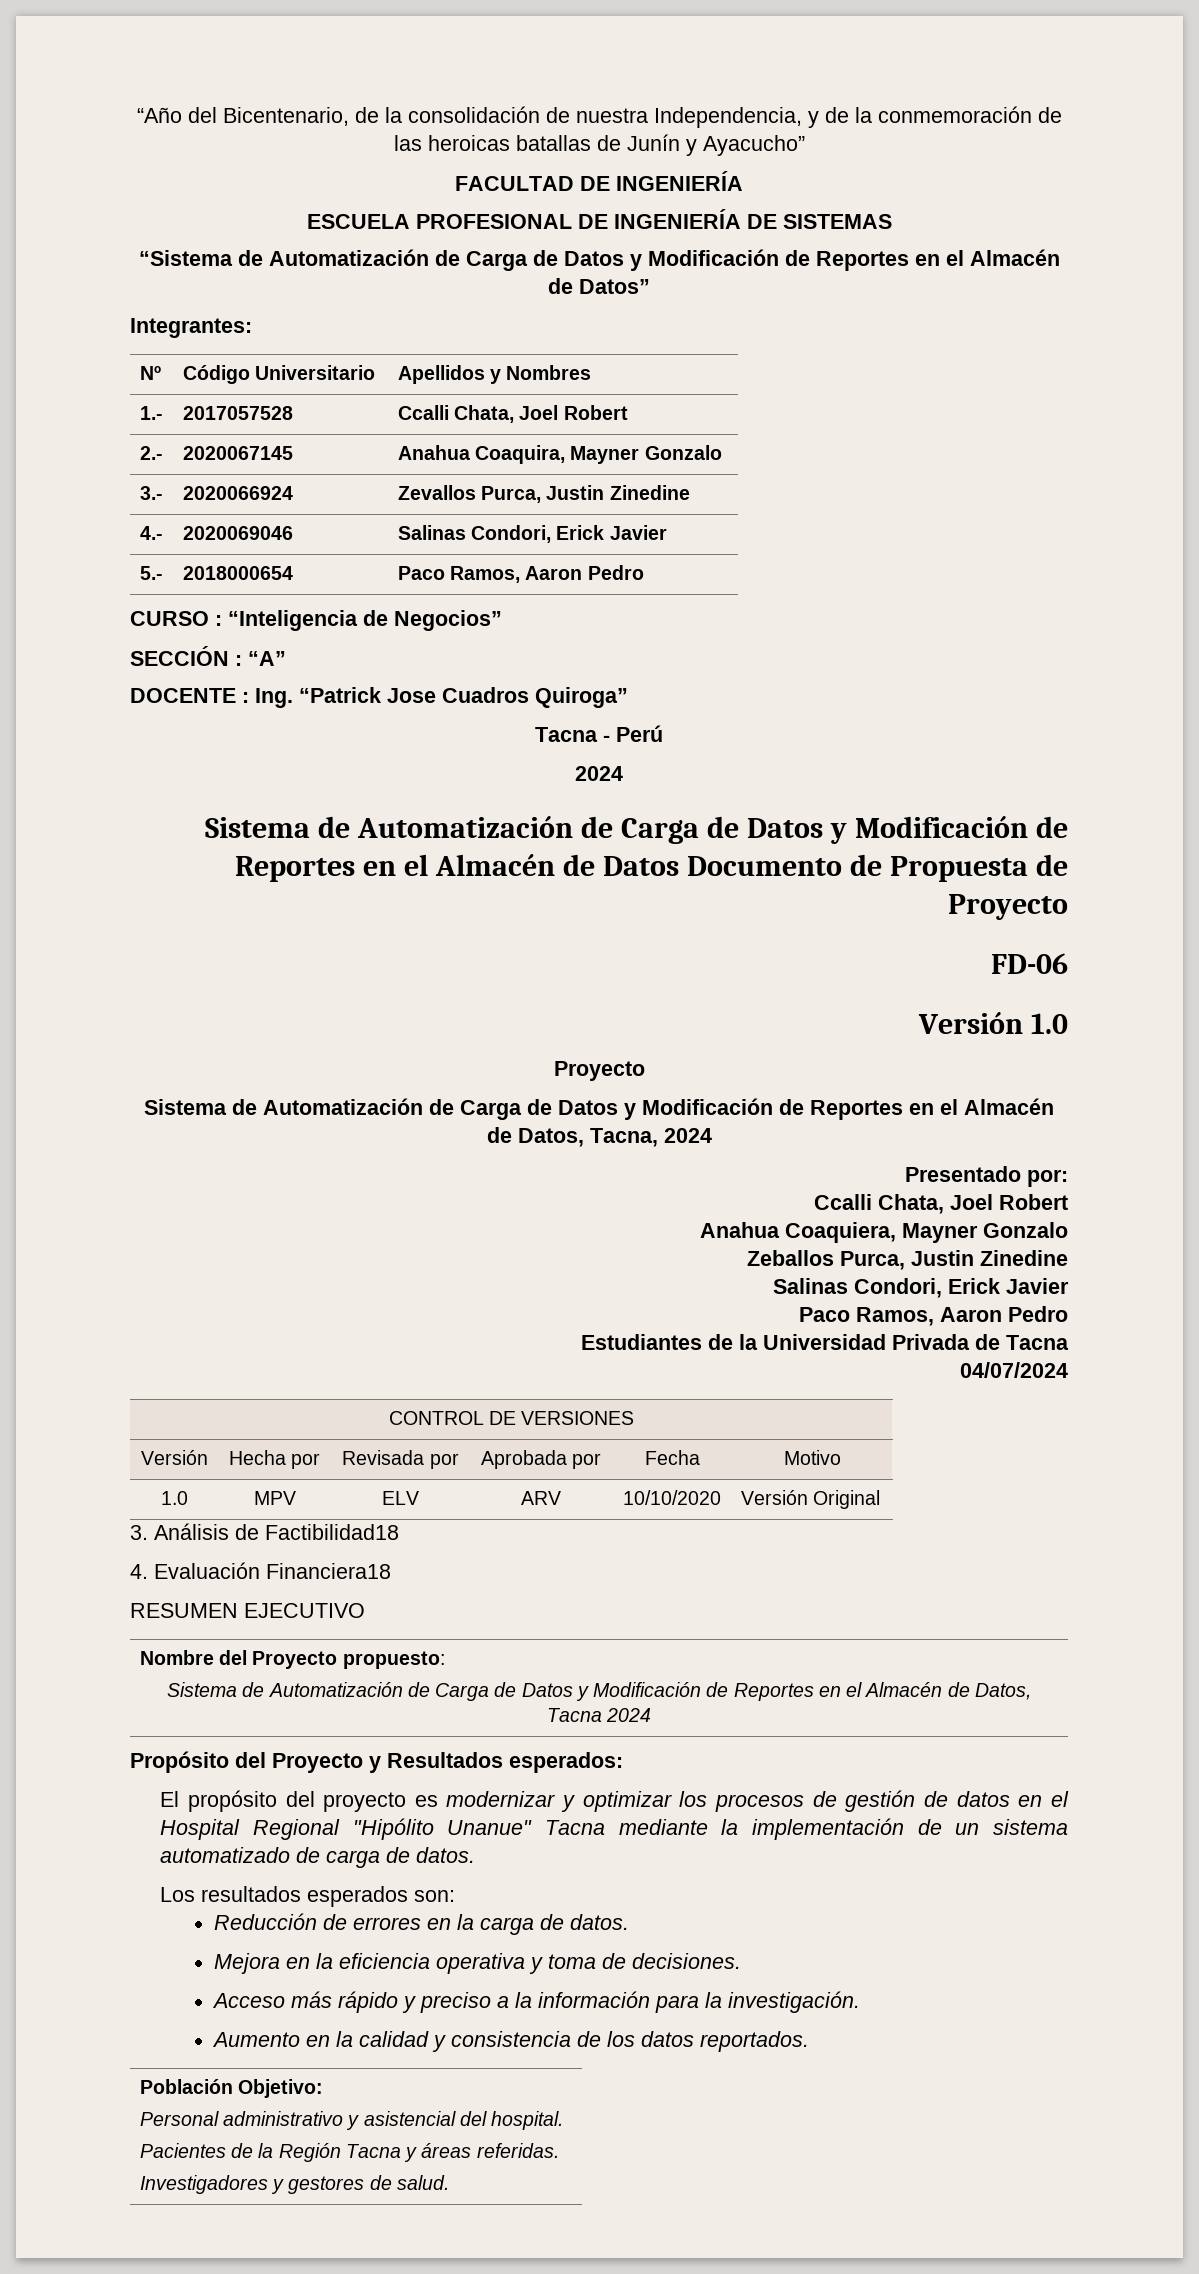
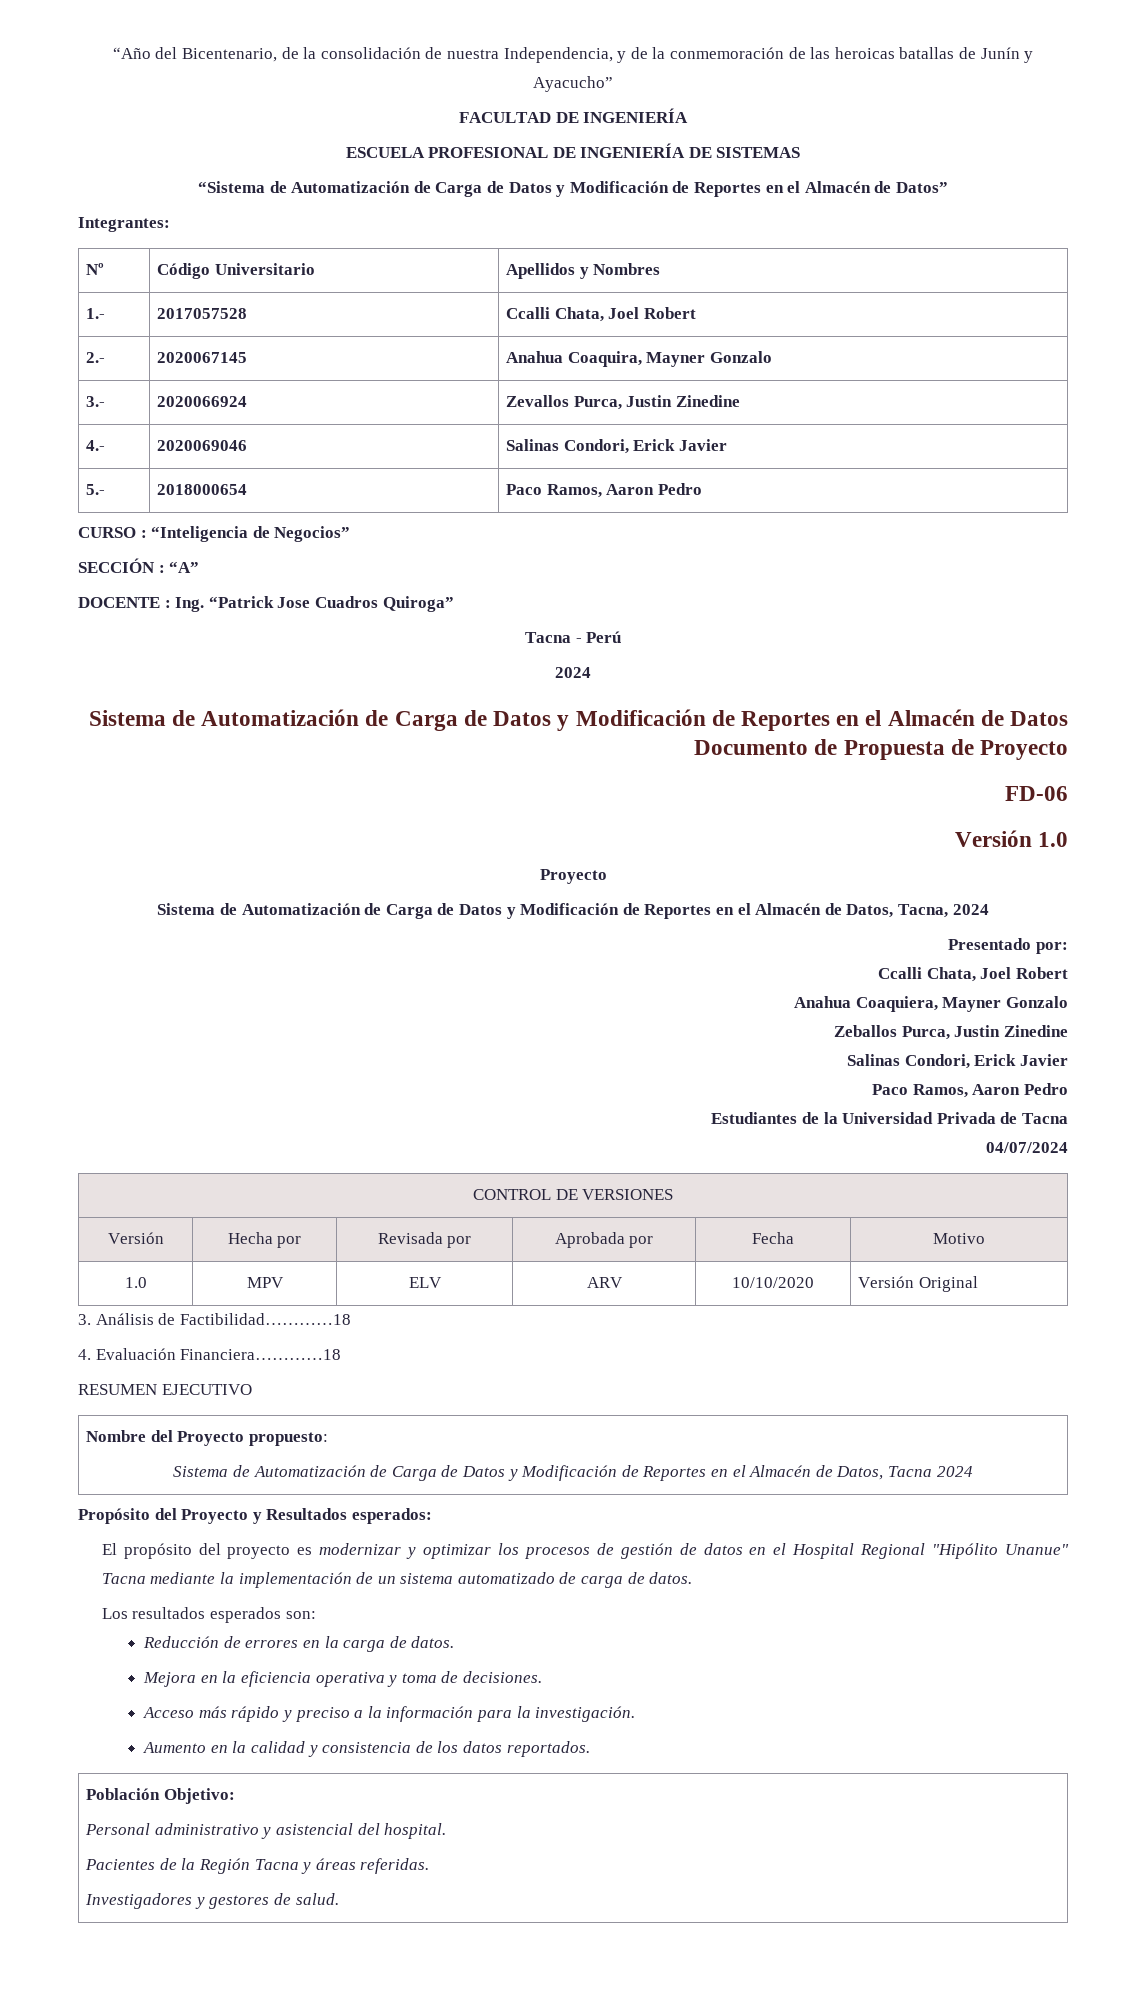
[265,1524,399,1540] Factibilidad18 -> [179,1313,351,1325] Factibilidad…………18
[266,1563,391,1579] Financiera18 -> [180,1349,342,1360] Financiera…………18

